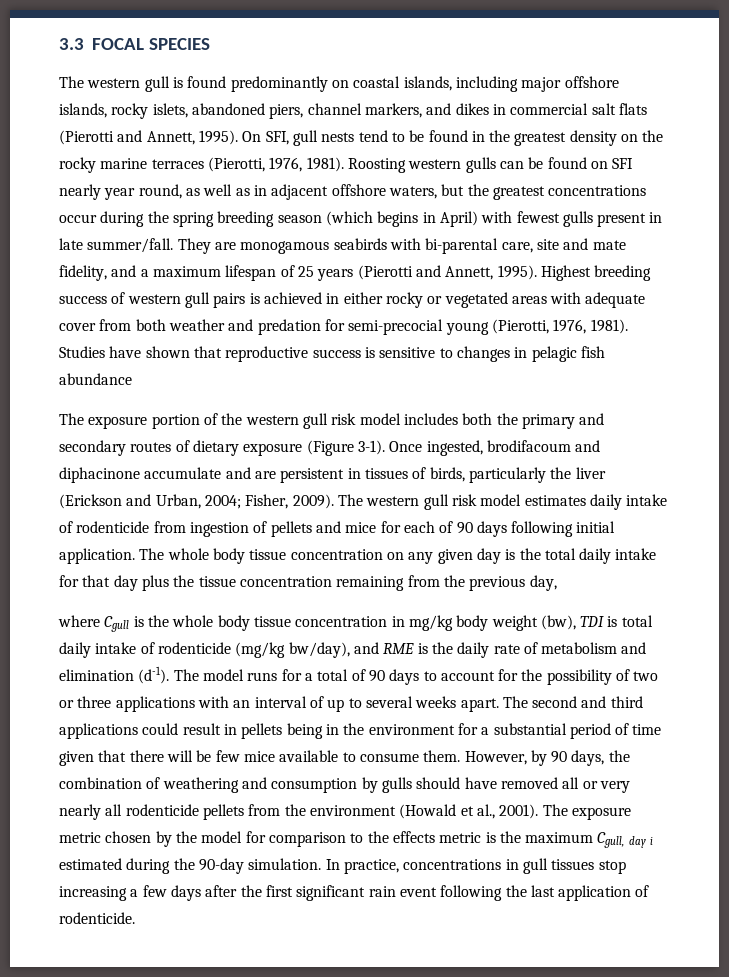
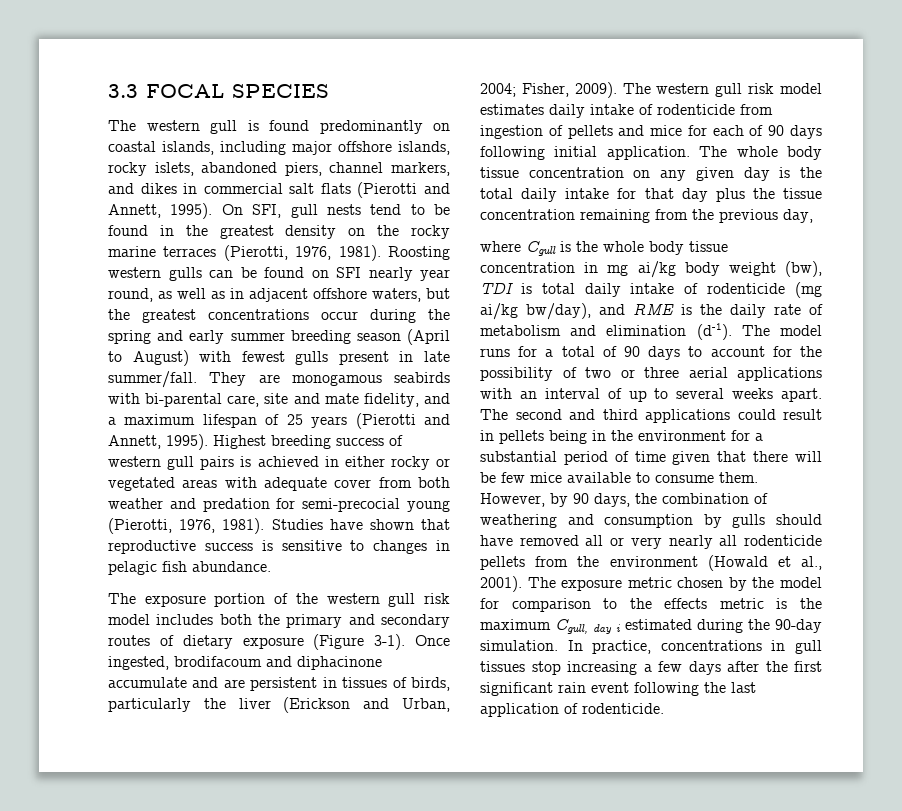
[217,211,478,227] breeding season (which begins in April) -> [157,329,450,345] [108,350,189,366] and early summer breeding season (April to August)
[59,373,132,385] abundance -> [192,561,271,572] abundance.
[408,615,453,631] mg/kg -> [607,261,676,278] mg ai/kg
[235,642,286,658] (mg/kg -> [795,282,822,298] [480,303,518,320] (mg ai/kg
(112, 702) none -> [688,367,728,378] aerial

